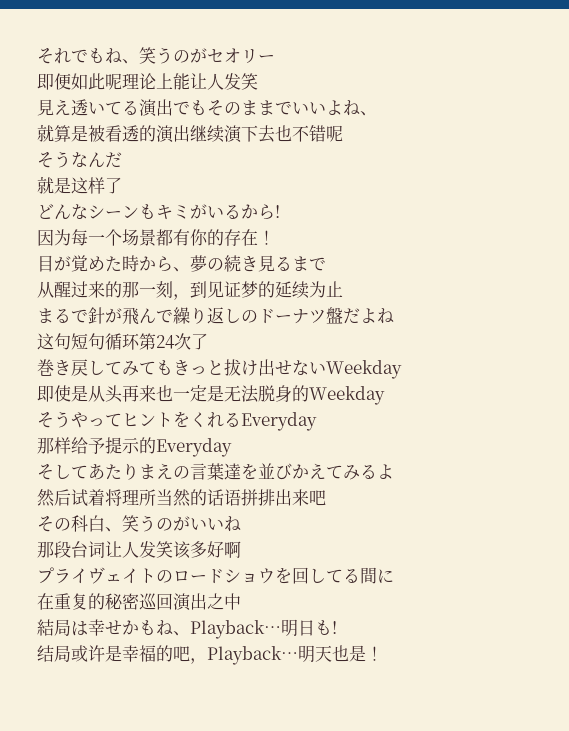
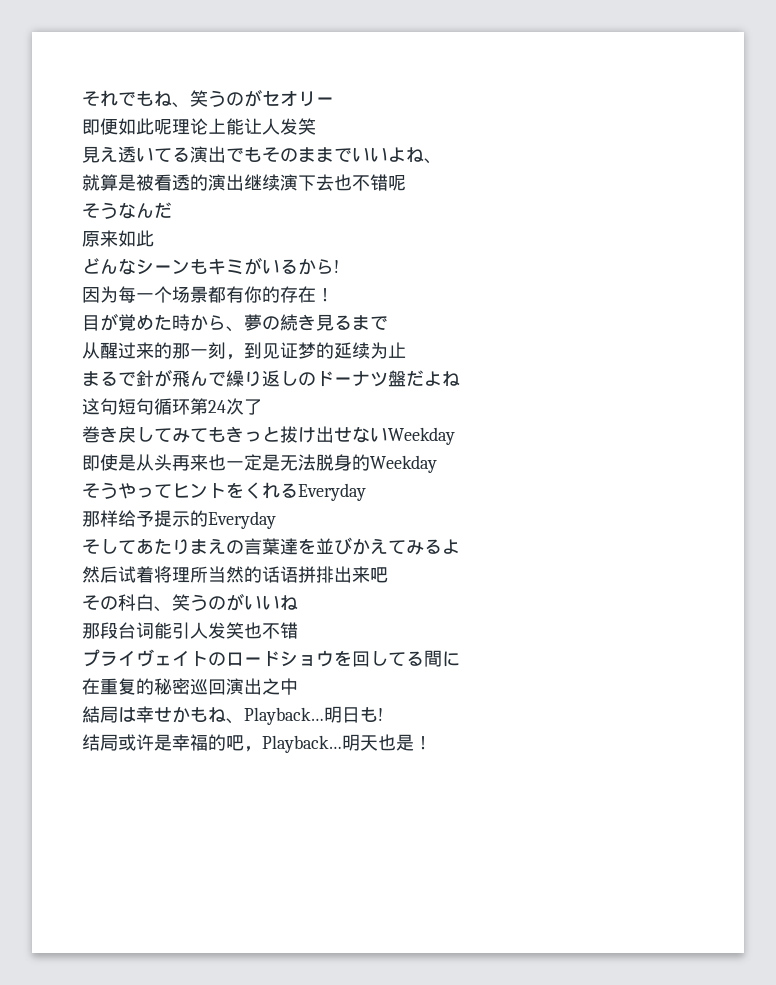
[37,176,122,194] 就是这样了 -> [82,230,154,247] 原来如此
[105,541,241,559] 让人发笑该多好啊 -> [154,622,298,639] 能引人发笑也不错

